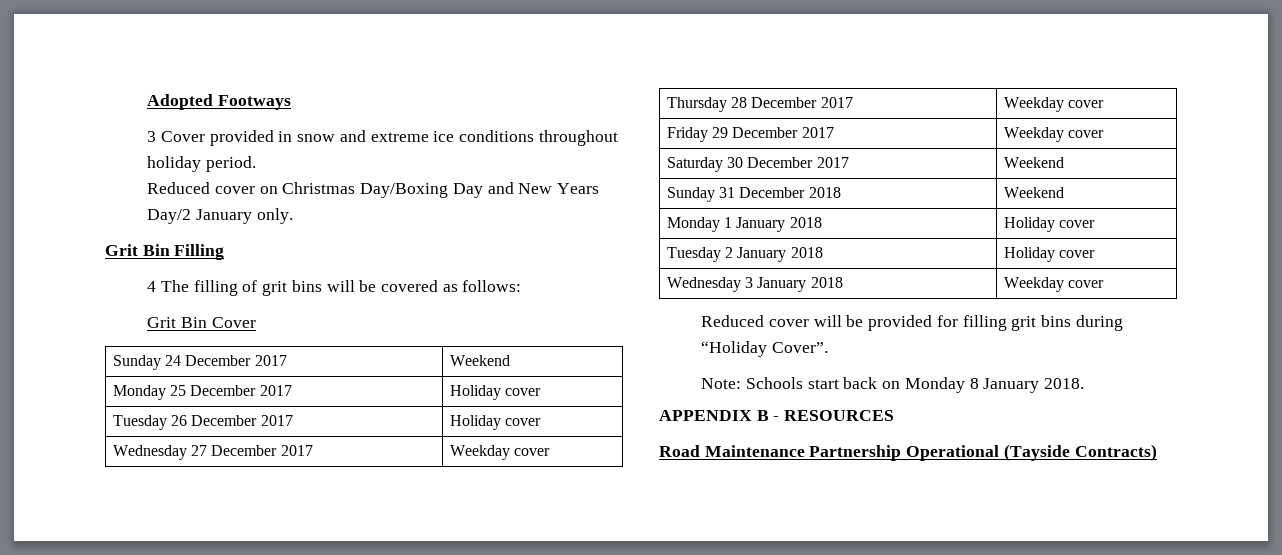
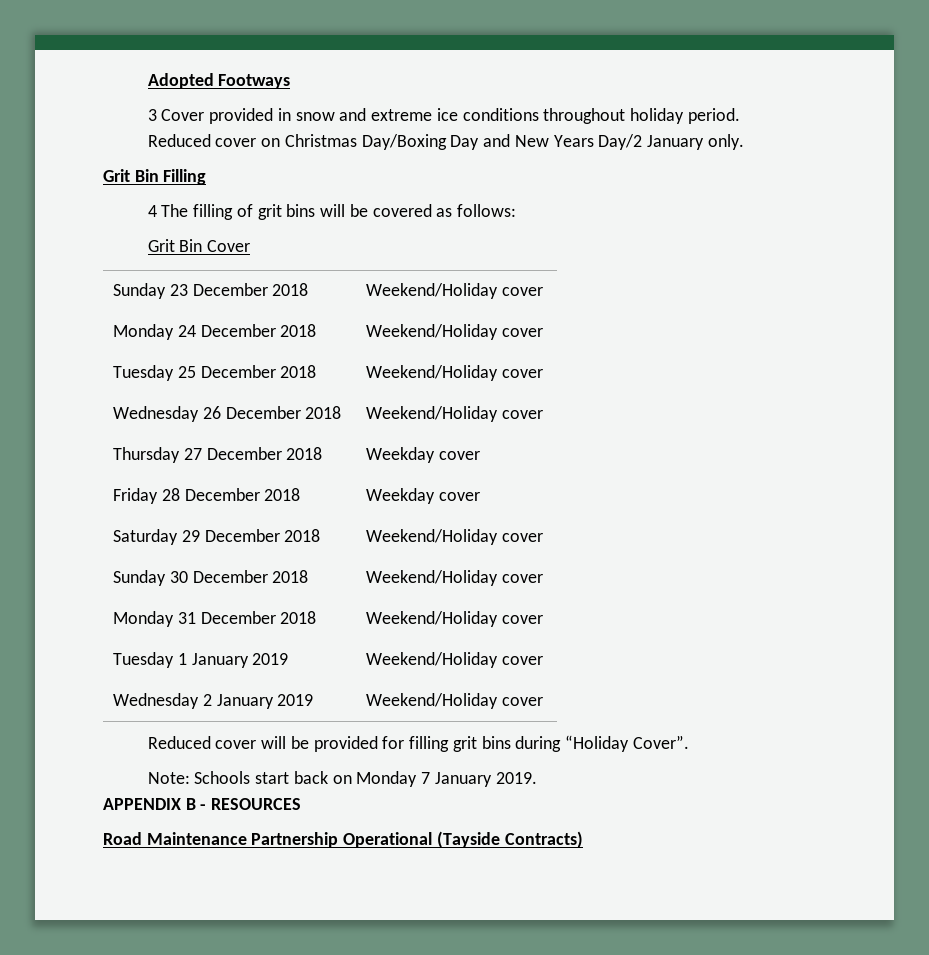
[165,355,287,366] [449,355,510,366] [112,385,292,400] [449,385,542,400] [112,415,293,430] [449,415,542,430] [112,445,313,460] [449,445,510,460] 24 December 2017 | Weekend // Monday 25 December 2017 | Holiday cover // Tuesday 26 December 2017 | Holiday cover // Wednesday 27 December 2017 | Weekday -> [170,283,309,296] [366,283,544,299] [113,324,317,340] [366,324,544,340] [113,365,317,381] [366,365,544,381] [113,406,342,422] [366,406,499,422] 23 December 2018 | Weekend/Holiday cover // Monday 24 December 2018 | Weekend/Holiday cover // Tuesday 25 December 2018 | Weekend/Holiday cover // Wednesday 26 December 2018 | Weekend/Holiday
[731,97,853,108] 28 December 2017 -> [184,447,323,460] 27 December 2018
[712,127,834,138] 29 December 2017 -> [162,488,301,501] 28 December 2018
[727,157,849,168] [1003,157,1064,168] [666,187,841,202] [1003,187,1064,198] [666,217,822,232] [1003,217,1096,232] [666,247,823,262] [1003,247,1096,262] [666,277,843,292] [1003,277,1064,292] 30 December 2017 | Weekend // Sunday 31 December 2018 | Weekend // Monday 1 January 2018 | Holiday cover // Tuesday 2 January 2018 | Holiday cover // Wednesday 3 January 2018 | Weekday -> [182,529,321,542] [366,529,544,545] [113,570,309,586] [366,570,544,586] [113,611,317,627] [366,611,544,627] [113,652,289,668] [366,652,544,668] [113,693,314,709] [366,693,499,709] 29 December 2018 | Weekend/Holiday cover // Sunday 30 December 2018 | Weekend/Holiday cover // Monday 31 December 2018 | Weekend/Holiday cover // Tuesday 1 January 2019 | Weekend/Holiday cover // Wednesday 2 January 2019 | Weekend/Holiday
[969,378,1084,393] 8 January 2018. -> [421,772,537,787] 7 January 2019.

